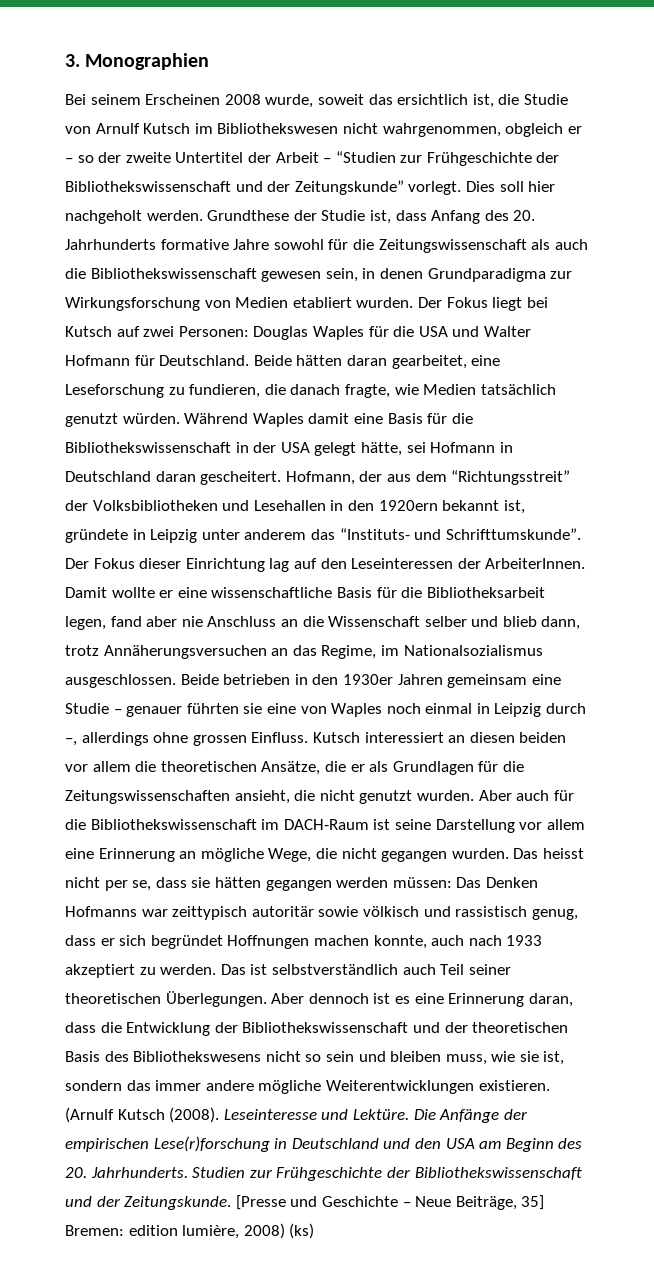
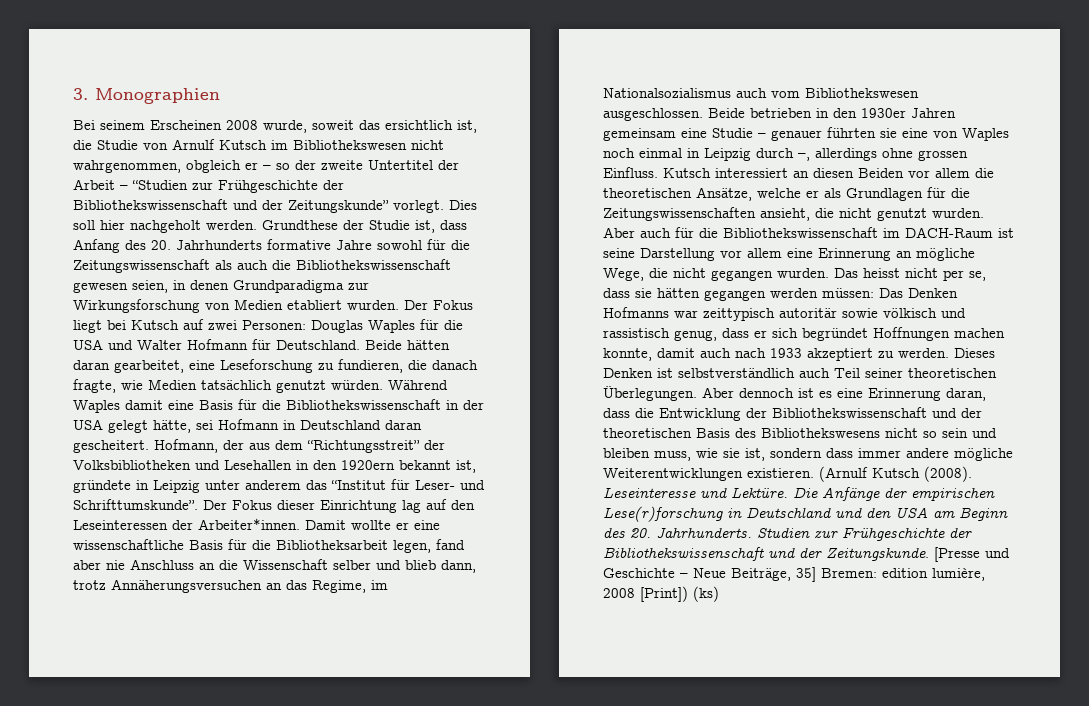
[325,268,358,282] sein, -> [132,280,168,293] seien,
[339,528,410,540] “Instituts- -> [331,479,455,490] “Institut für Leser-
[485,558,586,569] ArbeiterInnen. -> [198,518,300,530] Arbeiter*innen.
(543, 650) none -> [736,88,919,98] auch vom Bibliothekswesen
[519,732,567,743] beiden -> [858,168,904,178] Beiden
[324,761,346,772] die -> [757,188,801,198] welche
(427, 942) none -> [657,348,695,358] damit
[220,964,246,975] Das -> [954,348,995,358] [603,368,653,378] Dieses Denken
[126,1080,151,1091] das -> [826,448,853,458] dass
[243,1223,285,1239] 2008) -> [603,586,688,602] 2008 [Print])

